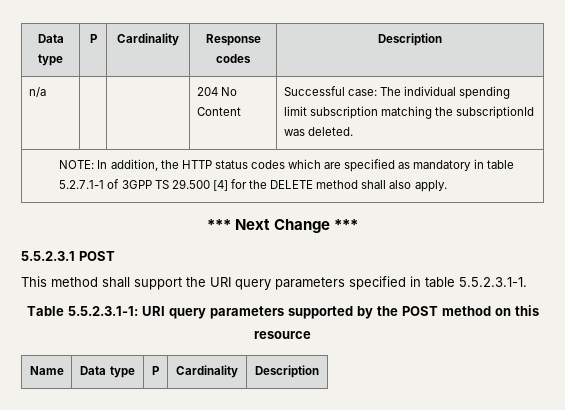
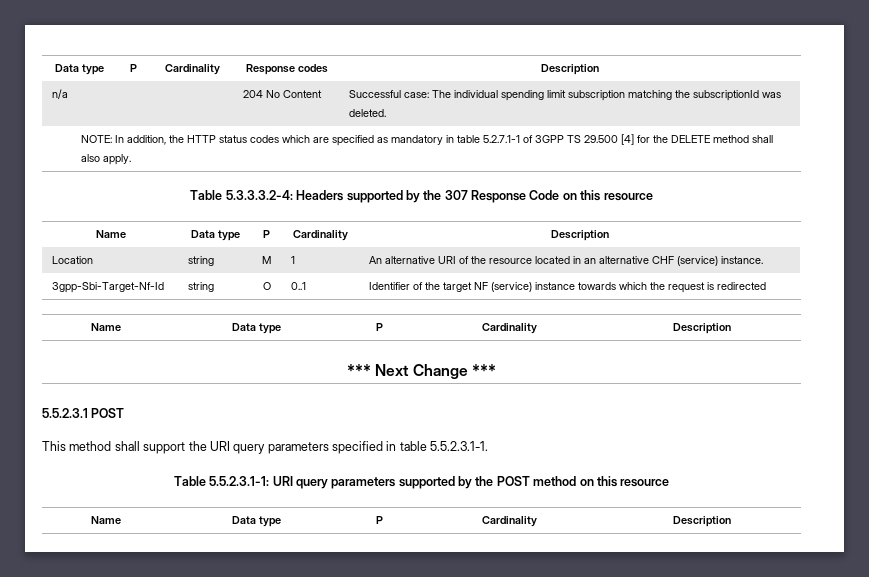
(447, 186) none -> [190,190,653,203] [95,230,126,238] [190,230,240,241] [263,230,270,238] [293,230,348,241] [551,230,609,241] [51,256,93,264] [187,256,214,266] [262,256,271,264] [290,256,295,264] [368,256,763,266] [51,282,164,293] [187,282,214,292] [262,282,271,290] [290,282,306,290] [368,282,766,293] [90,323,121,331] [232,323,281,334] [376,323,383,331] [481,323,537,334] [673,323,731,334] // Table 5.3.3.3.2-4: Headers supported by the 307 Response Code on this resource // Name | Data type | P | Cardinality | Description // Location | string | M | 1 | An alternative URI of the resource located in an alternative CHF (service) instance. // 3gpp-Sbi-Target-Nf-Id | string | O | 0..1 | Identifier of the target NF (service) instance towards which the request is redirected // Name | Data type | P | Cardinality | Description

